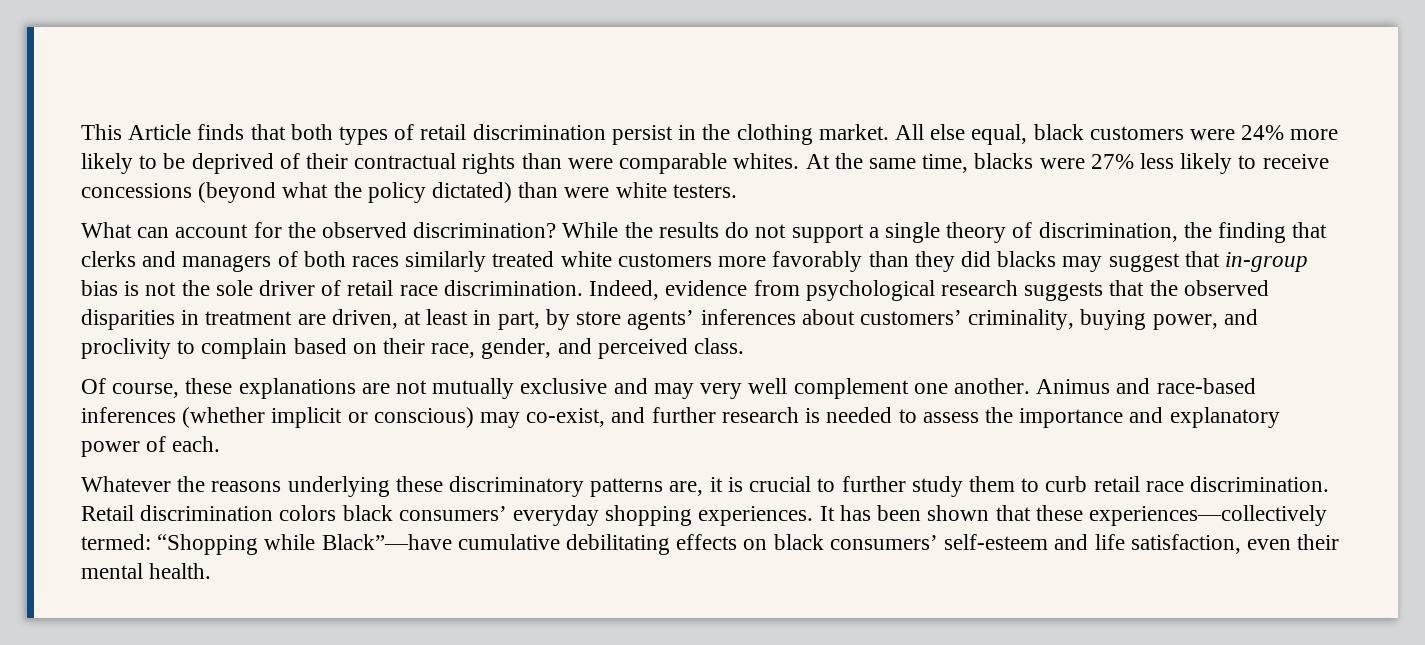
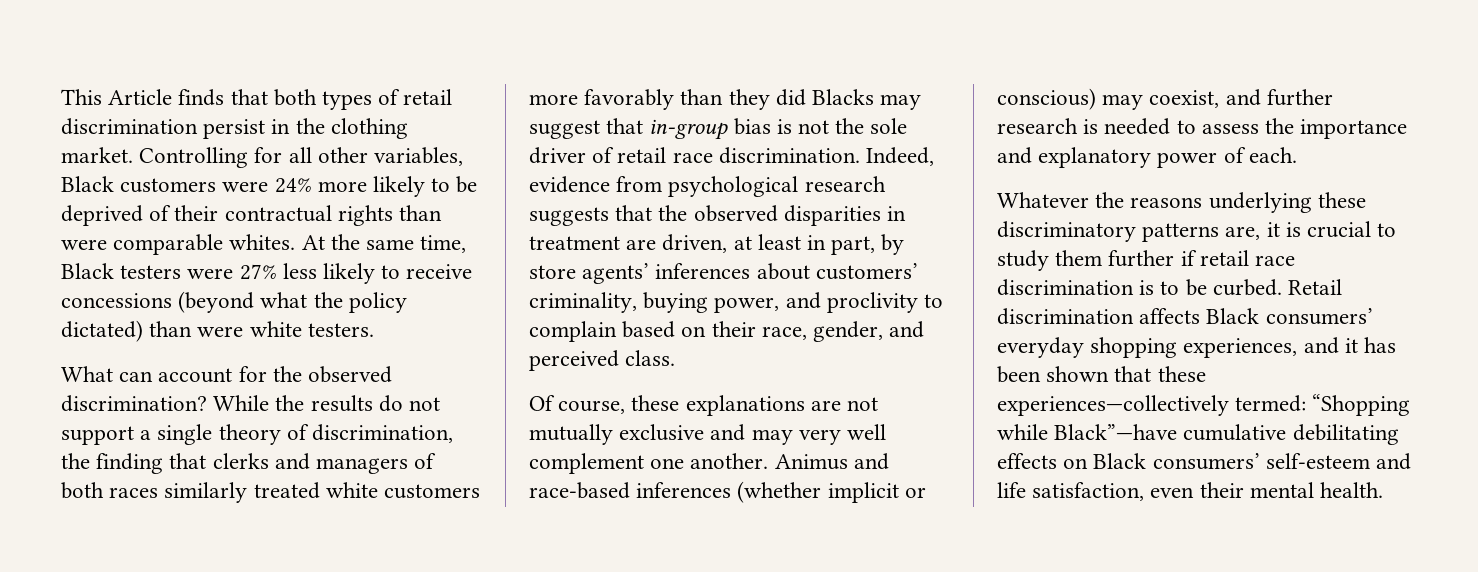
[894,124,1084,145] All else equal, black -> [139,147,464,168] [61,176,114,192] Controlling for all other variables, Black
[974,153,1034,169] blacks -> [61,263,182,279] Black testers
[997,251,1057,267] blacks -> [812,89,875,105] Blacks
[526,408,606,427] co-exist, -> [1149,90,1220,108] coexist,
[841,476,906,492] further -> (1397, 230) none
[1021,476,1329,492] [81,505,835,526] to curb retail race discrimination. Retail discrimination colors black consumers’ everyday shopping experiences. It -> [1108,250,1296,267] [997,279,1343,296] [997,308,1373,325] [997,337,1358,358] further if retail race discrimination is to be curbed. Retail discrimination affects Black consumers’ everyday shopping experiences, and it
[773,534,824,550] black -> [1093,453,1147,469] Black

